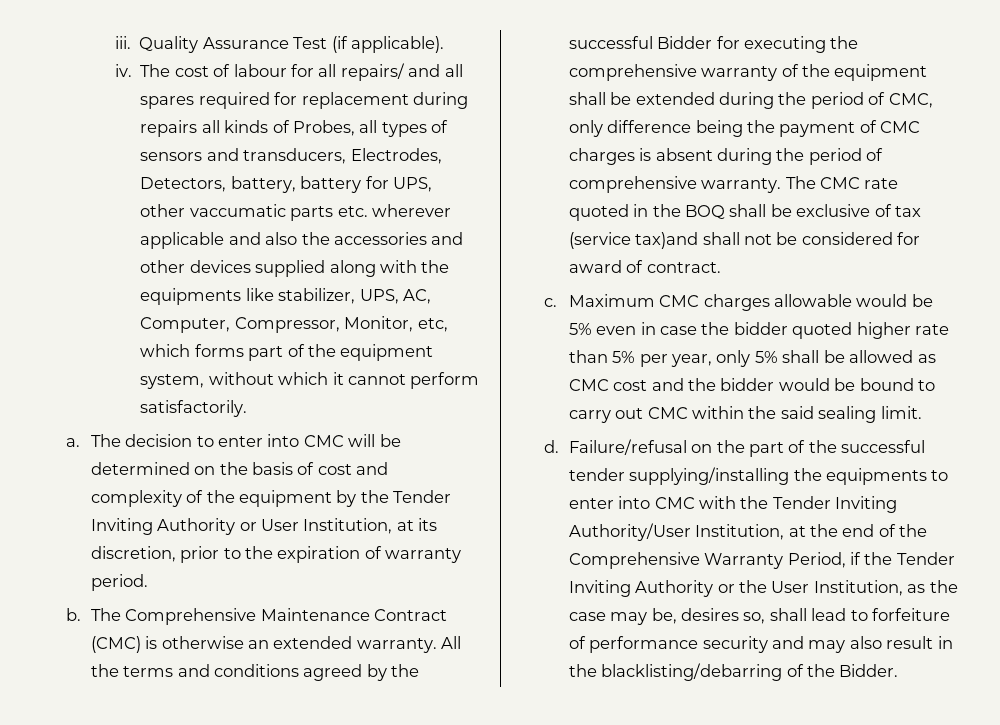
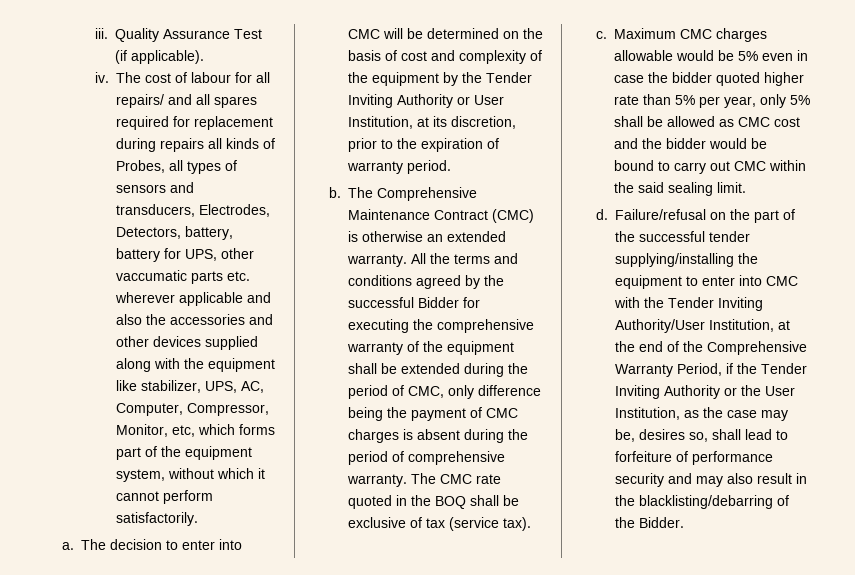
[140,288,242,305] equipments -> [208,358,276,372] equipment
[635,232,921,249] [568,260,721,273] tax)and shall not be considered for award of contract. -> [502,517,531,531] tax).
[825,468,927,485] equipments -> [614,275,682,289] equipment

